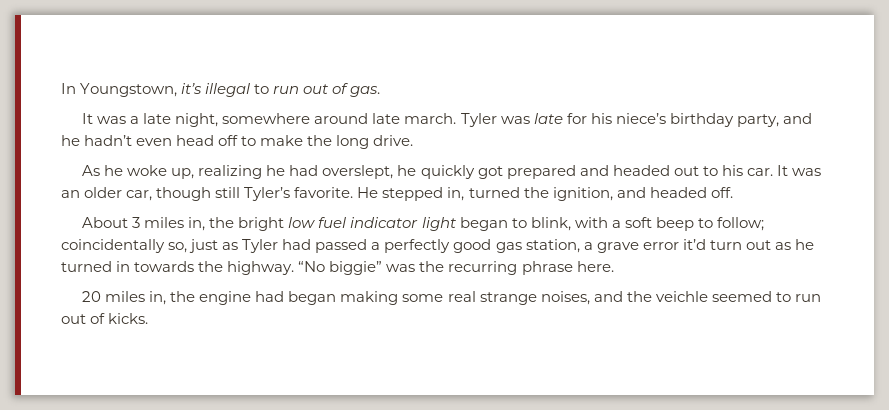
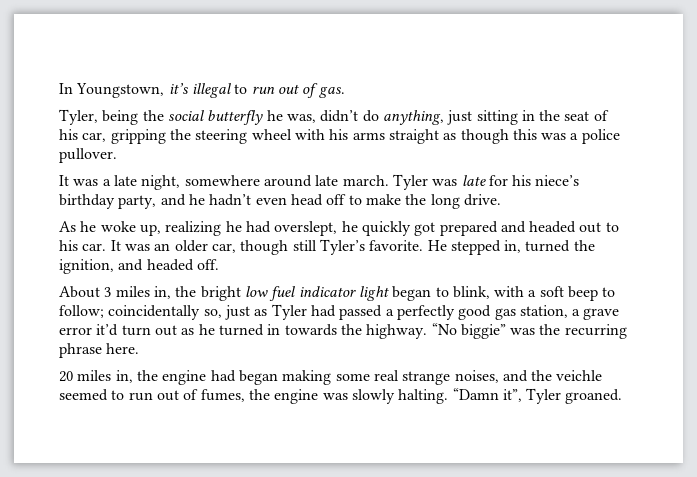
(381, 91) none -> [59,109,609,125] [59,129,620,144] [59,148,117,163] // Tyler, being the social butterfly he was, didn’t do anything, just sitting in the seat of his car, gripping the steering wheel with his arms straight as though this was a police pullover.
[108,313,149,324] kicks. -> [200,388,623,404] fumes, the engine was slowly halting. “Damn it”, Tyler groaned.

